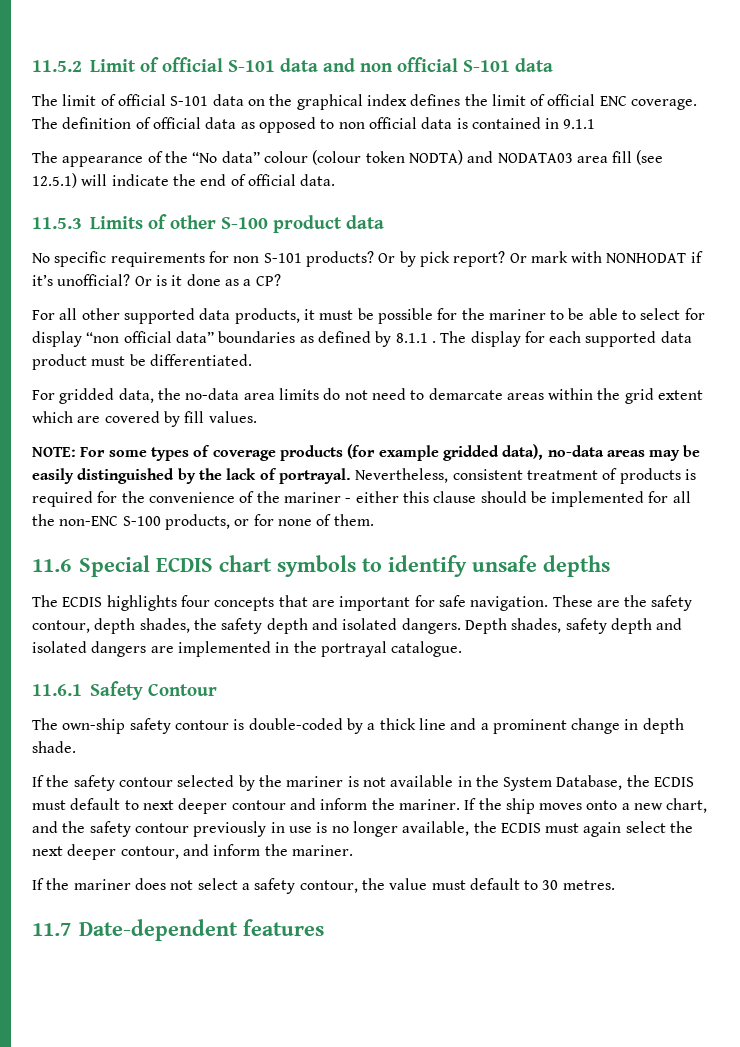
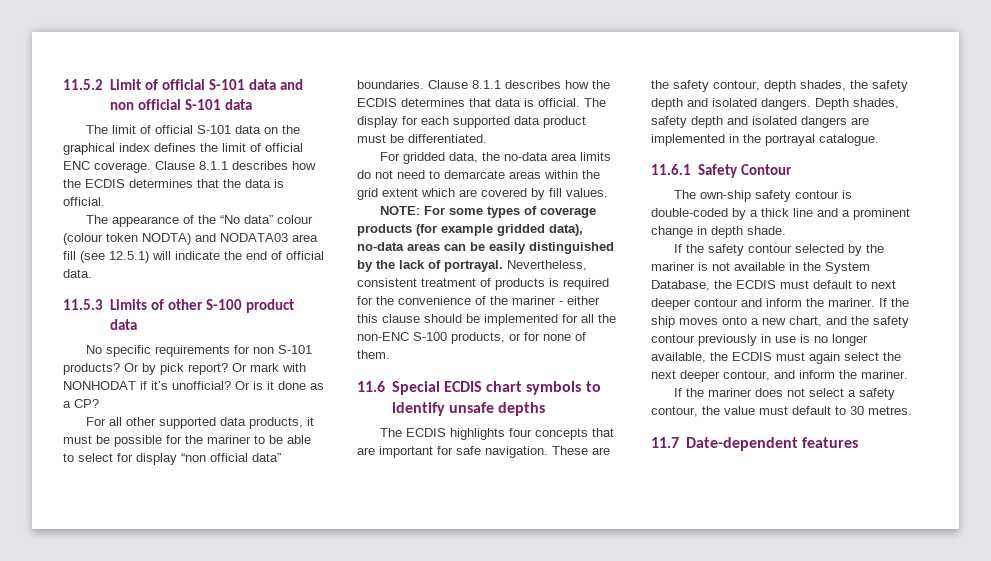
[32,117,596,133] The definition of official data as opposed to non official data is contained in 9.1.1 -> [155,161,316,170] [63,179,284,188] [63,197,105,206] Clause 8.1.1 describes how the ECDIS determines that the data is official.
[218,331,436,347] boundaries as defined by 8.1.1 . -> [357,80,610,89] [357,98,580,107] boundaries. Clause 8.1.1 describes how the ECDIS determines that data is official.
[649,450,681,461] may -> [444,244,466,251] can

